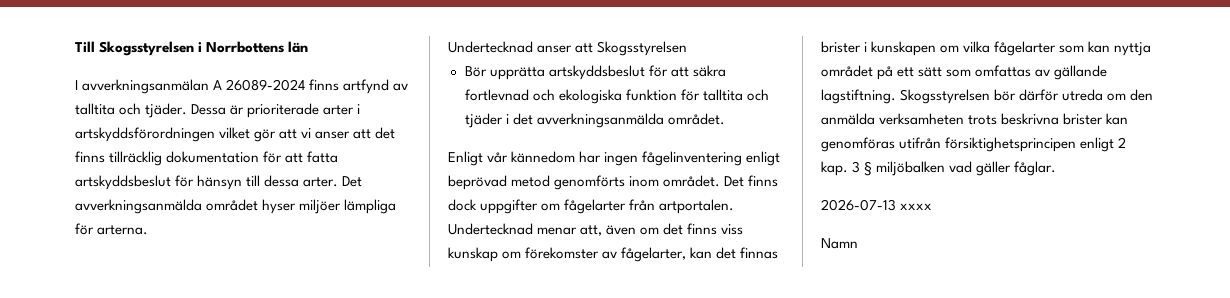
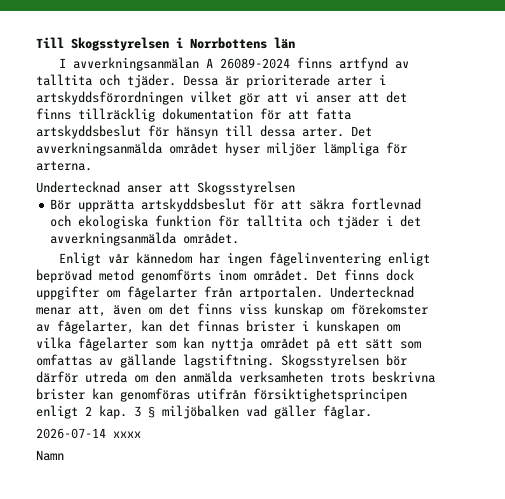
[821,199,896,211] 2026-07-13 -> [36,428,106,439] 2026-07-14

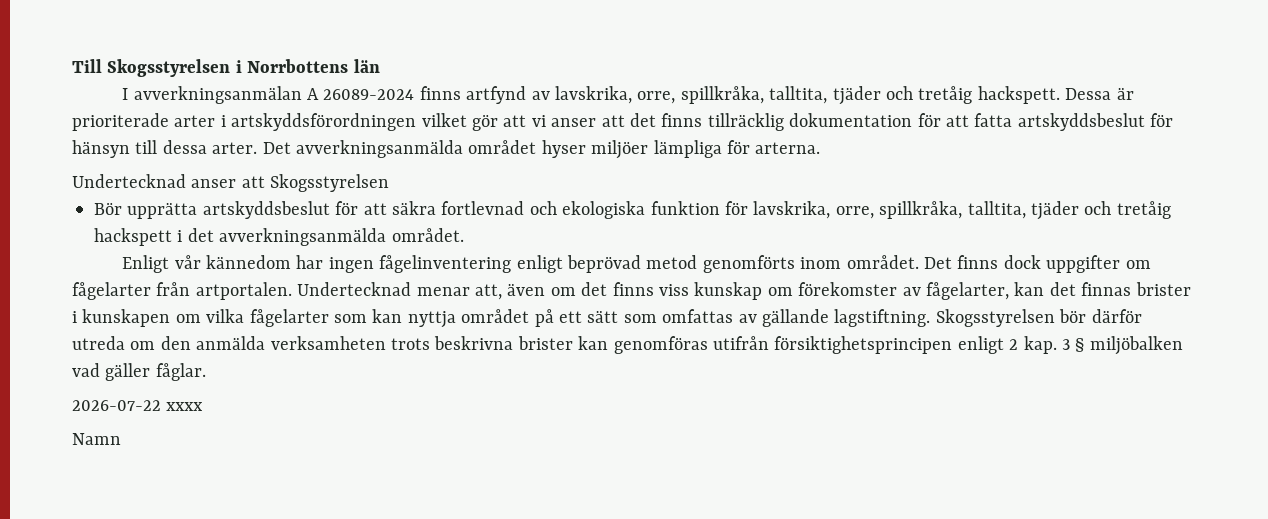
[36,74,176,88] talltita och tjäder. -> [554,86,1060,105] lavskrika, orre, spillkråka, talltita, tjäder och tretåig hackspett.
[246,215,380,229] talltita och tjäder -> [753,201,1171,220] [94,228,172,246] lavskrika, orre, spillkråka, talltita, tjäder och tretåig hackspett
[36,428,106,439] 2026-07-14 -> [72,400,161,411] 2026-07-22

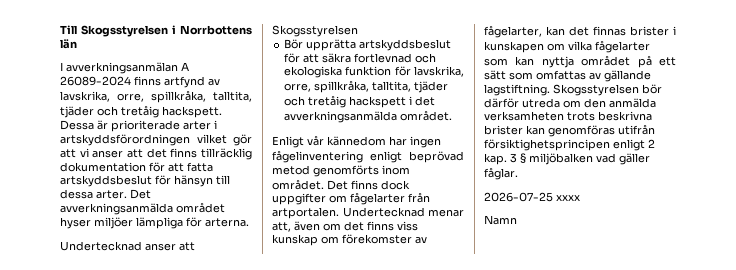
[72,400,161,411] 2026-07-22 -> [484,192,553,202] 2026-07-25

